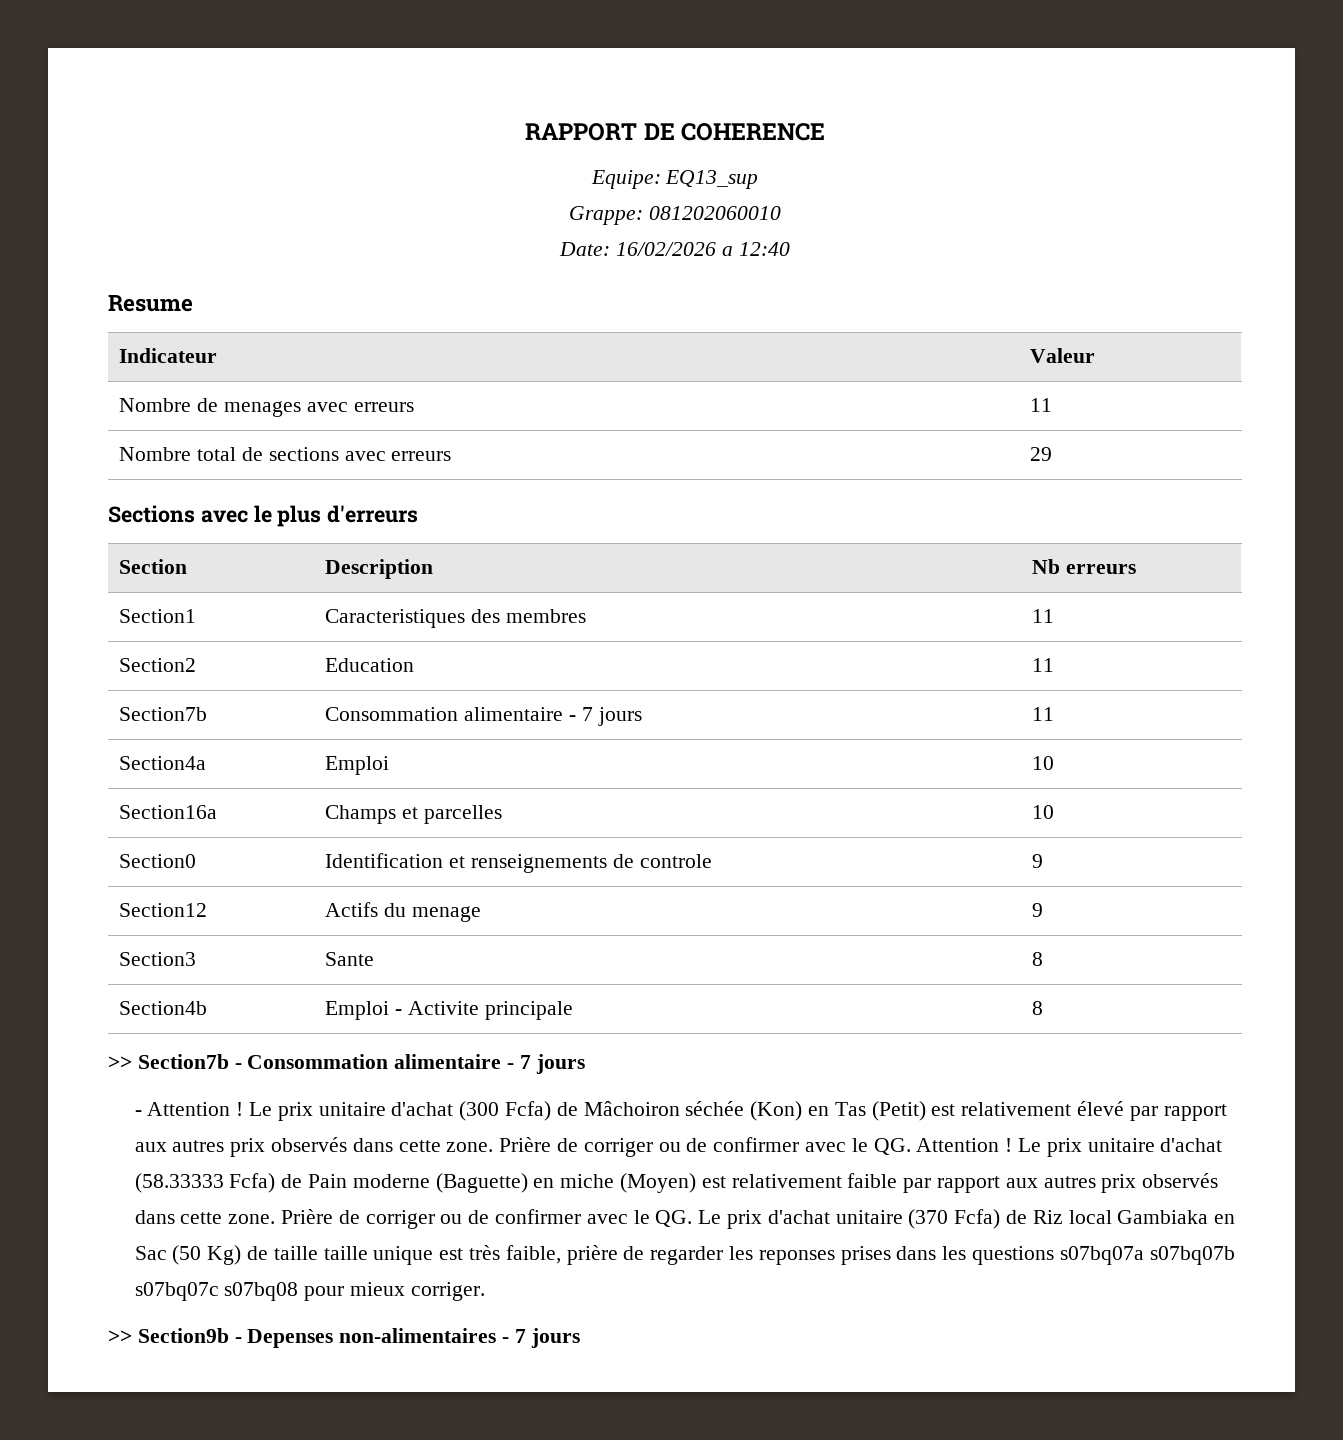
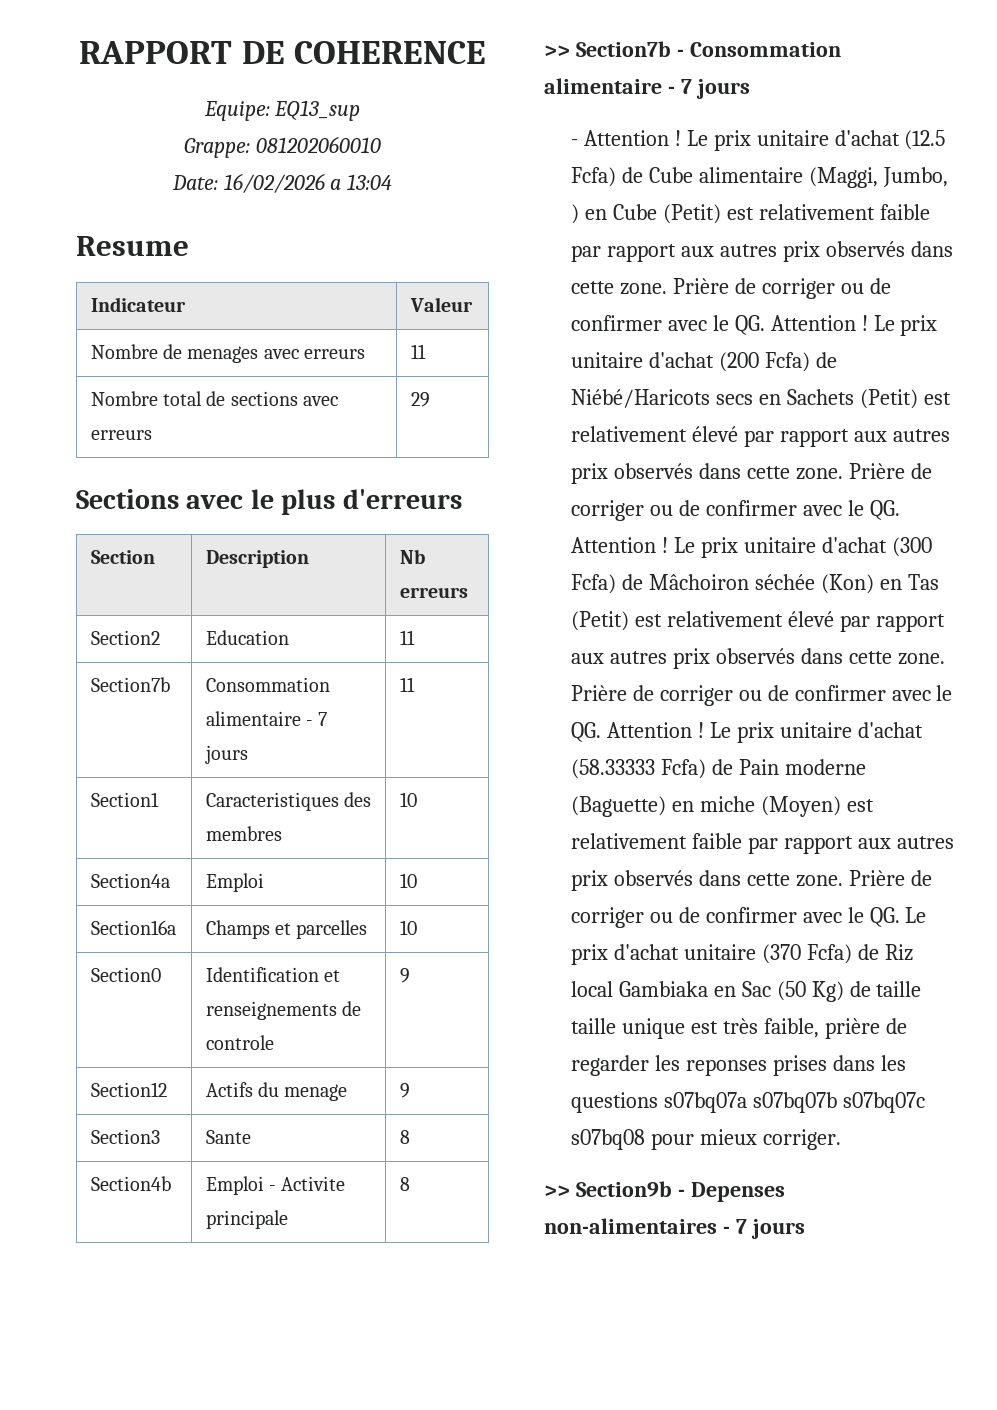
[738,242,790,256] 12:40 -> [347,174,393,190] 13:04
[119,609,197,623] [325,609,587,628] [1032,609,1055,623] // Section1 | Caracteristiques des membres | 11 -> (468, 592) none
(1055, 714) none -> [90,792,159,807] [205,792,371,811] [205,826,282,841] [399,792,417,807] // Section1 | Caracteristiques des membres | 10
(454, 1109) none -> [904,130,946,150] [570,167,948,188] [570,204,930,224] [570,241,953,262] [570,278,891,299] [570,315,938,336] [570,352,837,372] [570,389,951,409] [570,426,950,447] [570,463,932,484] [570,500,900,521] [570,537,887,558] (12.5 Fcfa) de Cube alimentaire (Maggi, Jumbo, ) en Cube (Petit) est relativement faible par rapport aux autres prix observés dans cette zone. Prière de corriger ou de confirmer avec le QG. Attention ! Le prix unitaire d'achat (200 Fcfa) de Niébé/Haricots secs en Sachets (Petit) est relativement élevé par rapport aux autres prix observés dans cette zone. Prière de corriger ou de confirmer avec le QG. Attention ! Le prix unitaire d'achat

